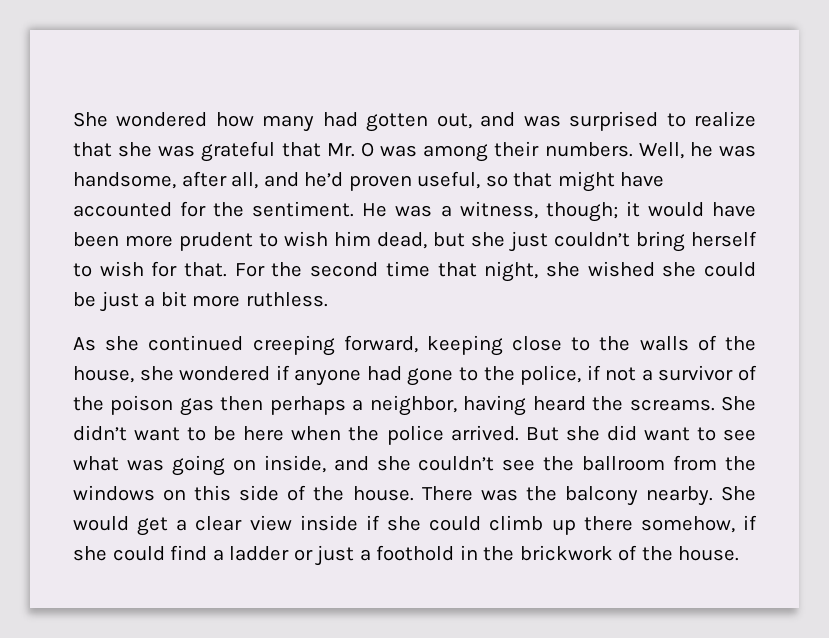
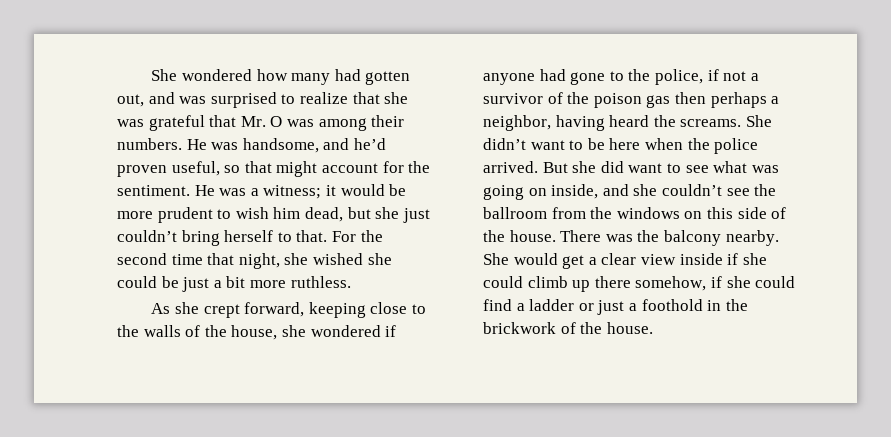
[638,142,756,159] [73,171,259,189] Well, he was handsome, after all, -> [186,138,319,153] He was handsome,
[620,172,665,187] [73,202,172,217] have accounted -> [321,163,378,173] account
[459,201,756,222] [73,232,119,247] witness, though; it would have been -> [263,184,407,199] witness; it would be
[99,261,178,277] wish for -> (292, 237) none
[148,335,335,356] continued creeping -> [203,304,240,318] crept

